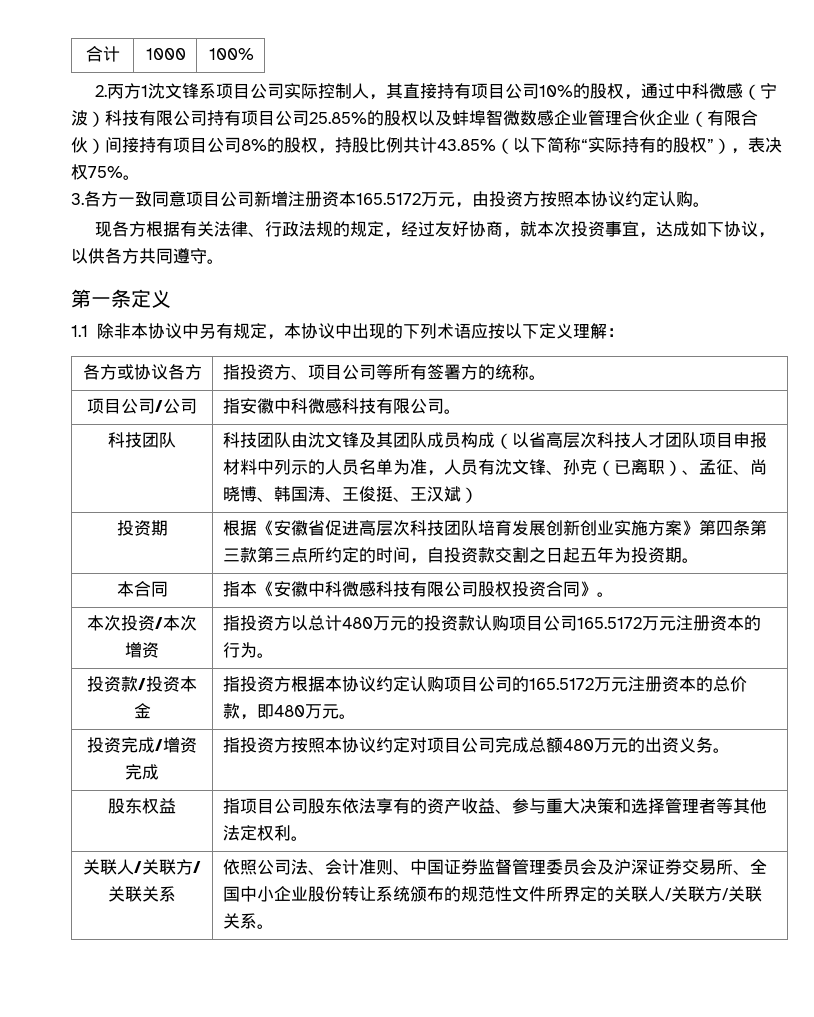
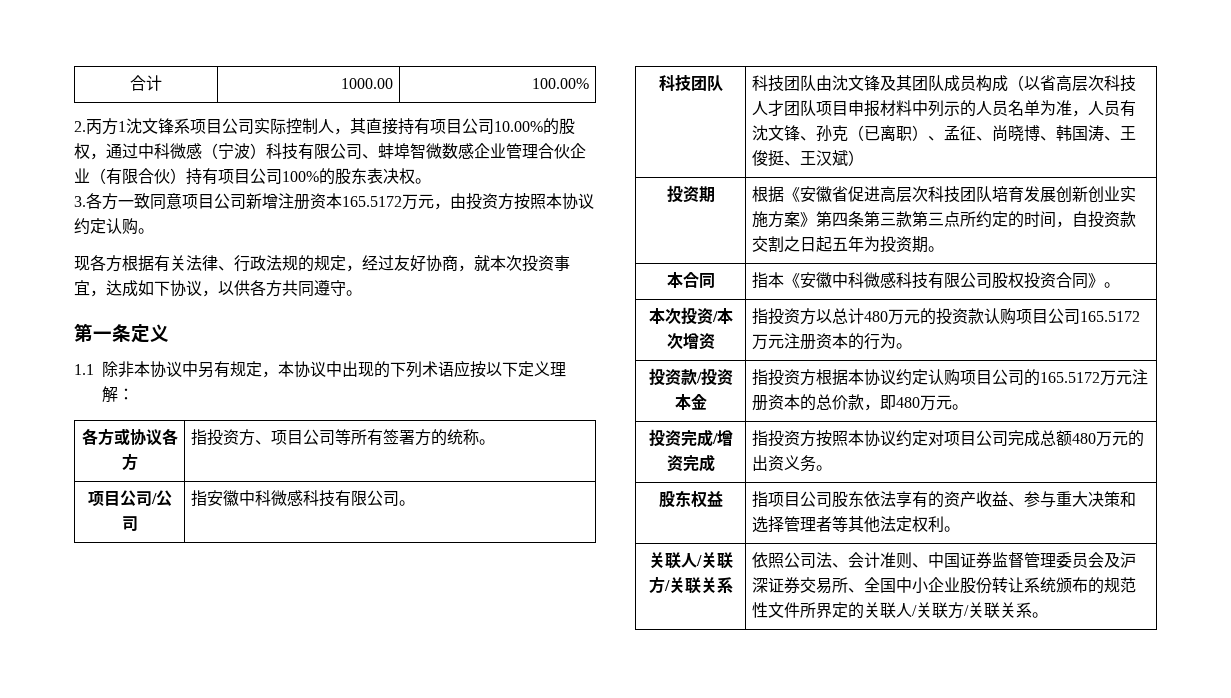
[146,48,187,60] [209,48,255,60] 1000 | 100% -> [340,78,393,89] [531,78,589,89] 1000.00 | 100.00%
[539,85,574,97] 10% -> [494,121,543,132] 10.00%
[207,110,452,126] 持有项目公司25.85%的股权以及 -> [362,154,378,159] 、
[105,137,782,154] [71,164,123,180] 间接持有项目公司8%的股权，持股比例共计43.85%（以下简称“实际持有的股权”），表决权75% -> [186,168,415,185] 持有项目公司100%的股东表决权

